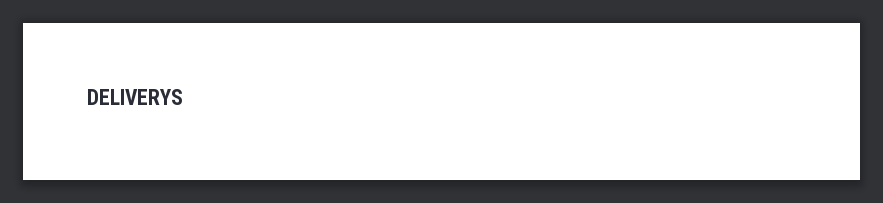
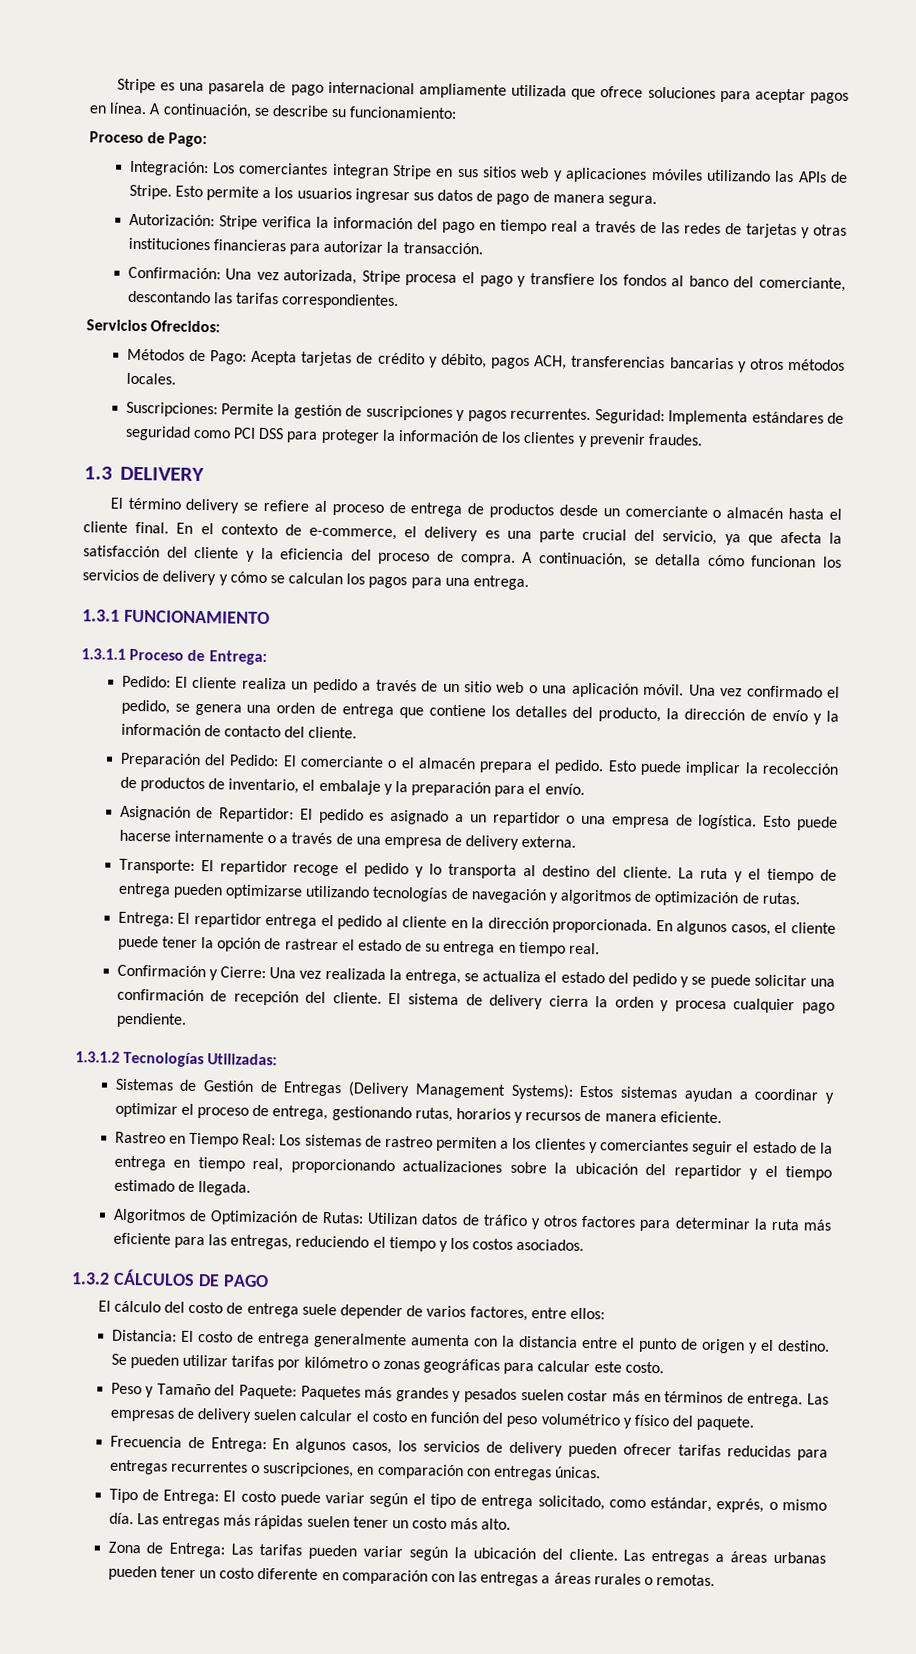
[87,89,183,105] DELIVERYS -> [116,78,849,104] [89,102,458,119] [89,131,208,148] [128,160,848,183] [128,184,657,207] [128,213,847,239] [127,237,483,255] [127,266,846,292] [127,290,400,310] [86,319,221,333] [126,348,846,373] [125,372,176,385] [125,401,844,426] [124,425,703,448] [84,466,205,482] [109,497,842,520] [83,521,842,546] [83,545,842,568] [82,569,530,591] [82,609,270,625] [81,648,267,666] [121,675,840,698] [120,699,840,725] [120,723,358,739] [119,752,839,777] [119,776,585,798] [119,805,839,831] [118,829,577,850] [118,858,838,884] [117,882,801,907] [117,911,837,936] [117,935,600,957] [116,964,835,989] [116,988,835,1014] [115,1012,187,1028] [75,1051,278,1068] [114,1078,835,1104] [114,1102,722,1124] [114,1131,833,1156] [113,1155,832,1181] [113,1179,251,1196] [112,1208,833,1232] [112,1232,585,1252] [71,1268,269,1288] [97,1300,605,1322] [111,1329,831,1354] [110,1353,664,1375] [110,1382,830,1408] [109,1407,755,1431] [109,1435,828,1461] [109,1459,602,1481] [108,1488,828,1513] [108,1512,512,1530] [107,1541,827,1565] [107,1565,716,1587] Stripe es una pasarela de pago internacional ampliamente utilizada que ofrece soluciones para aceptar pagos en línea. A continuación, se describe su funcionamiento: // Proceso de Pago: // Integración: Los comerciantes integran Stripe en sus sitios web y aplicaciones móviles utilizando las APIs de Stripe. Esto permite a los usuarios ingresar sus datos de pago de manera segura. // Autorización: Stripe verifica la información del pago en tiempo real a través de las redes de tarjetas y otras instituciones financieras para autorizar la transacción. // Confirmación: Una vez autorizada, Stripe procesa el pago y transfiere los fondos al banco del comerciante, descontando las tarifas correspondientes. // Servicios Ofrecidos: // Métodos de Pago: Acepta tarjetas de crédito y débito, pagos ACH, transferencias bancarias y otros métodos locales. // Suscripciones: Permite la gestión de suscripciones y pagos recurrentes. Seguridad: Implementa estándares de seguridad como PCI DSS para proteger la información de los clientes y prevenir fraudes. // 1.3 DELIVERY // El término delivery se refiere al proceso de entrega de productos desde un comerciante o almacén hasta el cliente final. En el contexto de e-commerce, el delivery es una parte crucial del servicio, ya que afecta la satisfacción del cliente y la eficiencia del proceso de compra. A continuación, se detalla cómo funcionan los servicios de delivery y cómo se calculan los pagos para una entrega. // 1.3.1 FUNCIONAMIENTO // 1.3.1.1 Proceso de Entrega: // Pedido: El cliente realiza un pedido a través de un sitio web o una aplicación móvil. Una vez confirmado el pedido, se genera una orden de entrega que contiene los detalles del producto, la dirección de envío y la información de contacto del cliente. // Preparación del Pedido: El comerciante o el almacén prepara el pedido. Esto puede implicar la recolección de productos de inventario, el embalaje y la preparación para el envío. // Asignación de Repartidor: El pedido es asignado a un repartidor o una empresa de logística. Esto puede hacerse internamente o a través de una empresa de delivery externa. // Transporte: El repartidor recoge el pedido y lo transporta al destino del cliente. La ruta y el tiempo de entrega pueden optimizarse utilizando tecnologías de navegación y algoritmos de optimización de rutas. // Entrega: El repartidor entrega el pedido al cliente en la dirección proporcionada. En algunos casos, el cliente puede tener la opción de rastrear el estado de su entrega en tiempo real. // Confirmación y Cierre: Una vez realizada la entrega, se actualiza el estado del pedido y se puede solicitar una confirmación de recepción del cliente. El sistema de delivery cierra la orden y procesa cualquier pago pendiente. // 1.3.1.2 Tecnologías Utilizadas: // Sistemas de Gestión de Entregas (Delivery Management Systems): Estos sistemas ayudan a coordinar y optimizar el proceso de entrega, gestionando rutas, horarios y recursos de manera eficiente. // Rastreo en Tiempo Real: Los sistemas de rastreo permiten a los clientes y comerciantes seguir el estado de la entrega en tiempo real, proporcionando actualizaciones sobre la ubicación del repartidor y el tiempo estimado de llegada. // Algoritmos de Optimización de Rutas: Utilizan datos de tráfico y otros factores para determinar la ruta más eficiente para las entregas, reduciendo el tiempo y los costos asociados. // 1.3.2 CÁLCULOS DE PAGO // El cálculo del costo de entrega suele depender de varios factores, entre ellos: // Distancia: El costo de entrega generalmente aumenta con la distancia entre el punto de origen y el destino. Se pueden utilizar tarifas por kilómetro o zonas geográficas para calcular este costo. // Peso y Tamaño del Paquete: Paquetes más grandes y pesados suelen costar más en términos de entrega. Las empresas de delivery suelen calcular el costo en función del peso volumétrico y físico del paquete. // Frecuencia de Entrega: En algunos casos, los servicios de delivery pueden ofrecer tarifas reducidas para entregas recurrentes o suscripciones, en comparación con entregas únicas. // Tipo de Entrega: El costo puede variar según el tipo de entrega solicitado, como estándar, exprés, o mismo día. Las entregas más rápidas suelen tener un costo más alto. // Zona de Entrega: Las tarifas pueden variar según la ubicación del cliente. Las entregas a áreas urbanas pueden tener un costo diferente en comparación con las entregas a áreas rurales o remotas.

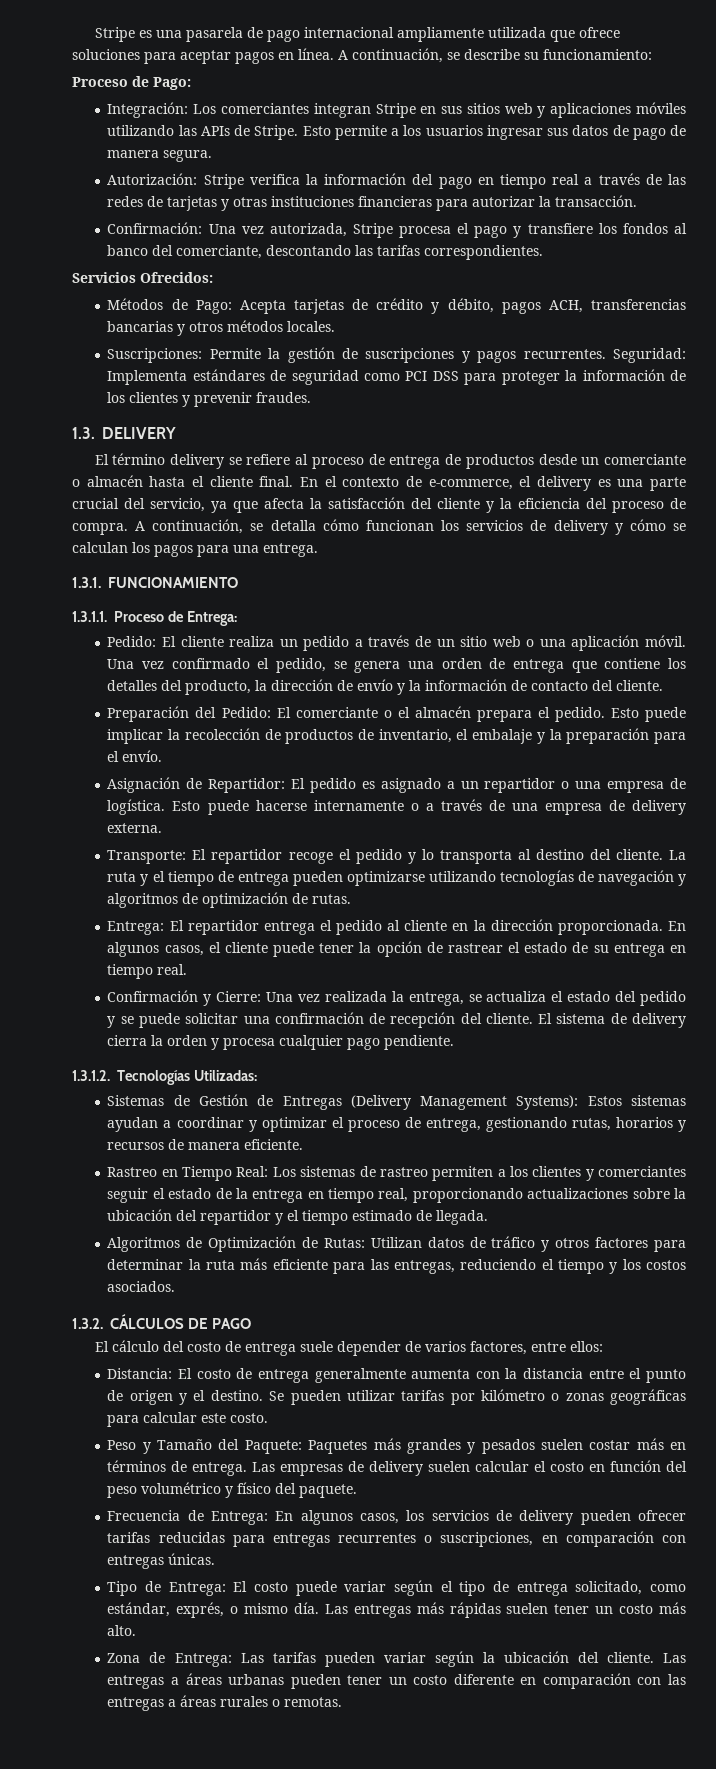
[84,466,113,480] 1.3 -> [72,427,95,439] 1.3.
[82,609,120,622] 1.3.1 -> [72,577,101,588] 1.3.1.
[81,648,126,660] 1.3.1.1 -> [72,611,107,622] 1.3.1.1.
[75,1051,120,1063] 1.3.1.2 -> [72,1070,110,1081] 1.3.1.2.
[71,1272,110,1285] 1.3.2 -> [72,1318,103,1329] 1.3.2.

